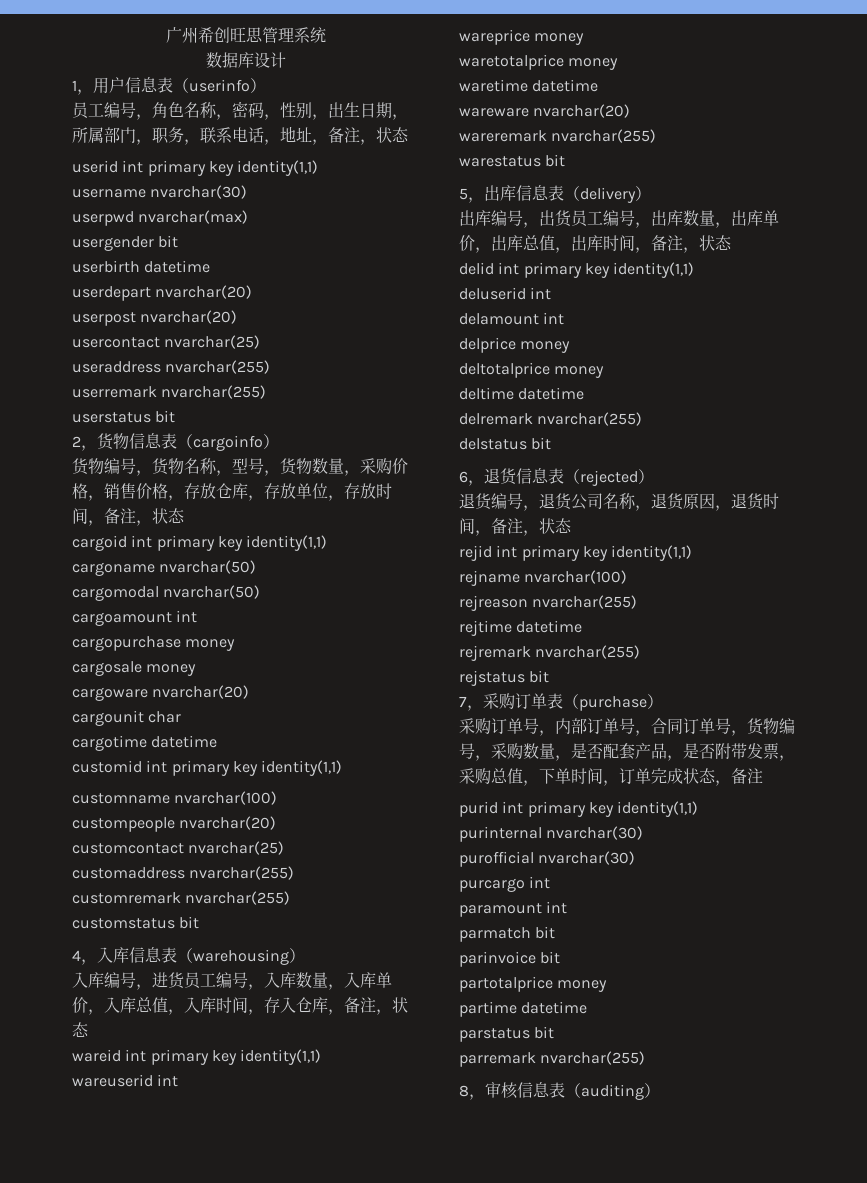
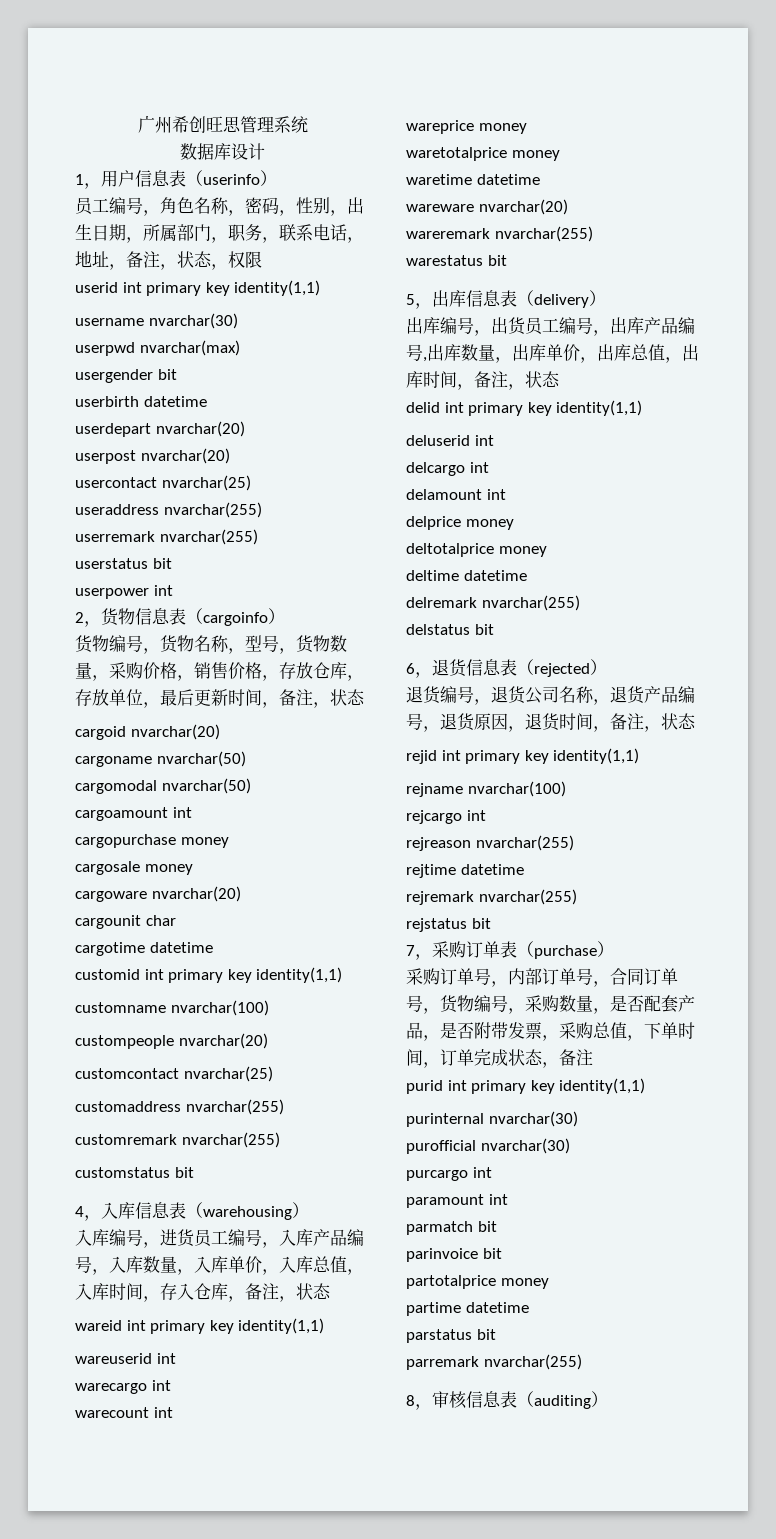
(409, 134) none -> [211,251,262,270] ，权限
(176, 416) none -> [75,585,173,599] // userpower int
[344,483,376,499] 存放 -> [160,689,228,706] 最后更新
[131,535,328,551] int primary key identity(1,1) -> [130,724,220,740] nvarchar(20)
(296, 980) none -> [313,1229,364,1246] [75,1256,143,1275] 产品编号，入库
(179, 1080) none -> [75,1380,171,1394] [75,1407,173,1418] // warecargo int // warecount int
(683, 218) none -> [644,317,695,334] [406,344,461,362] 产品编号,出库
(552, 293) none -> [406,462,489,476] // delcargo int
(684, 501) none -> [644,686,695,703] [406,713,475,732] 产品编号，退货
(628, 577) none -> [406,810,486,824] // rejcargo int

